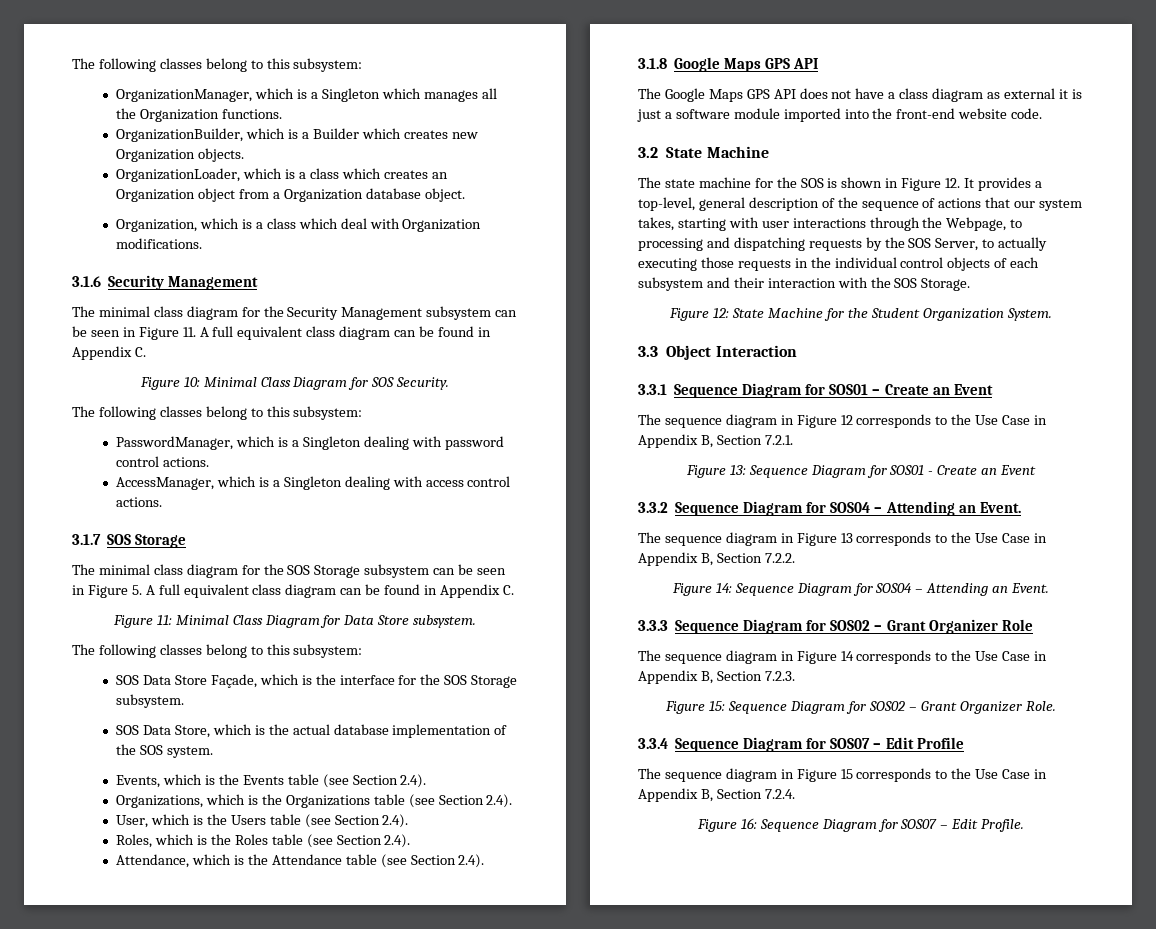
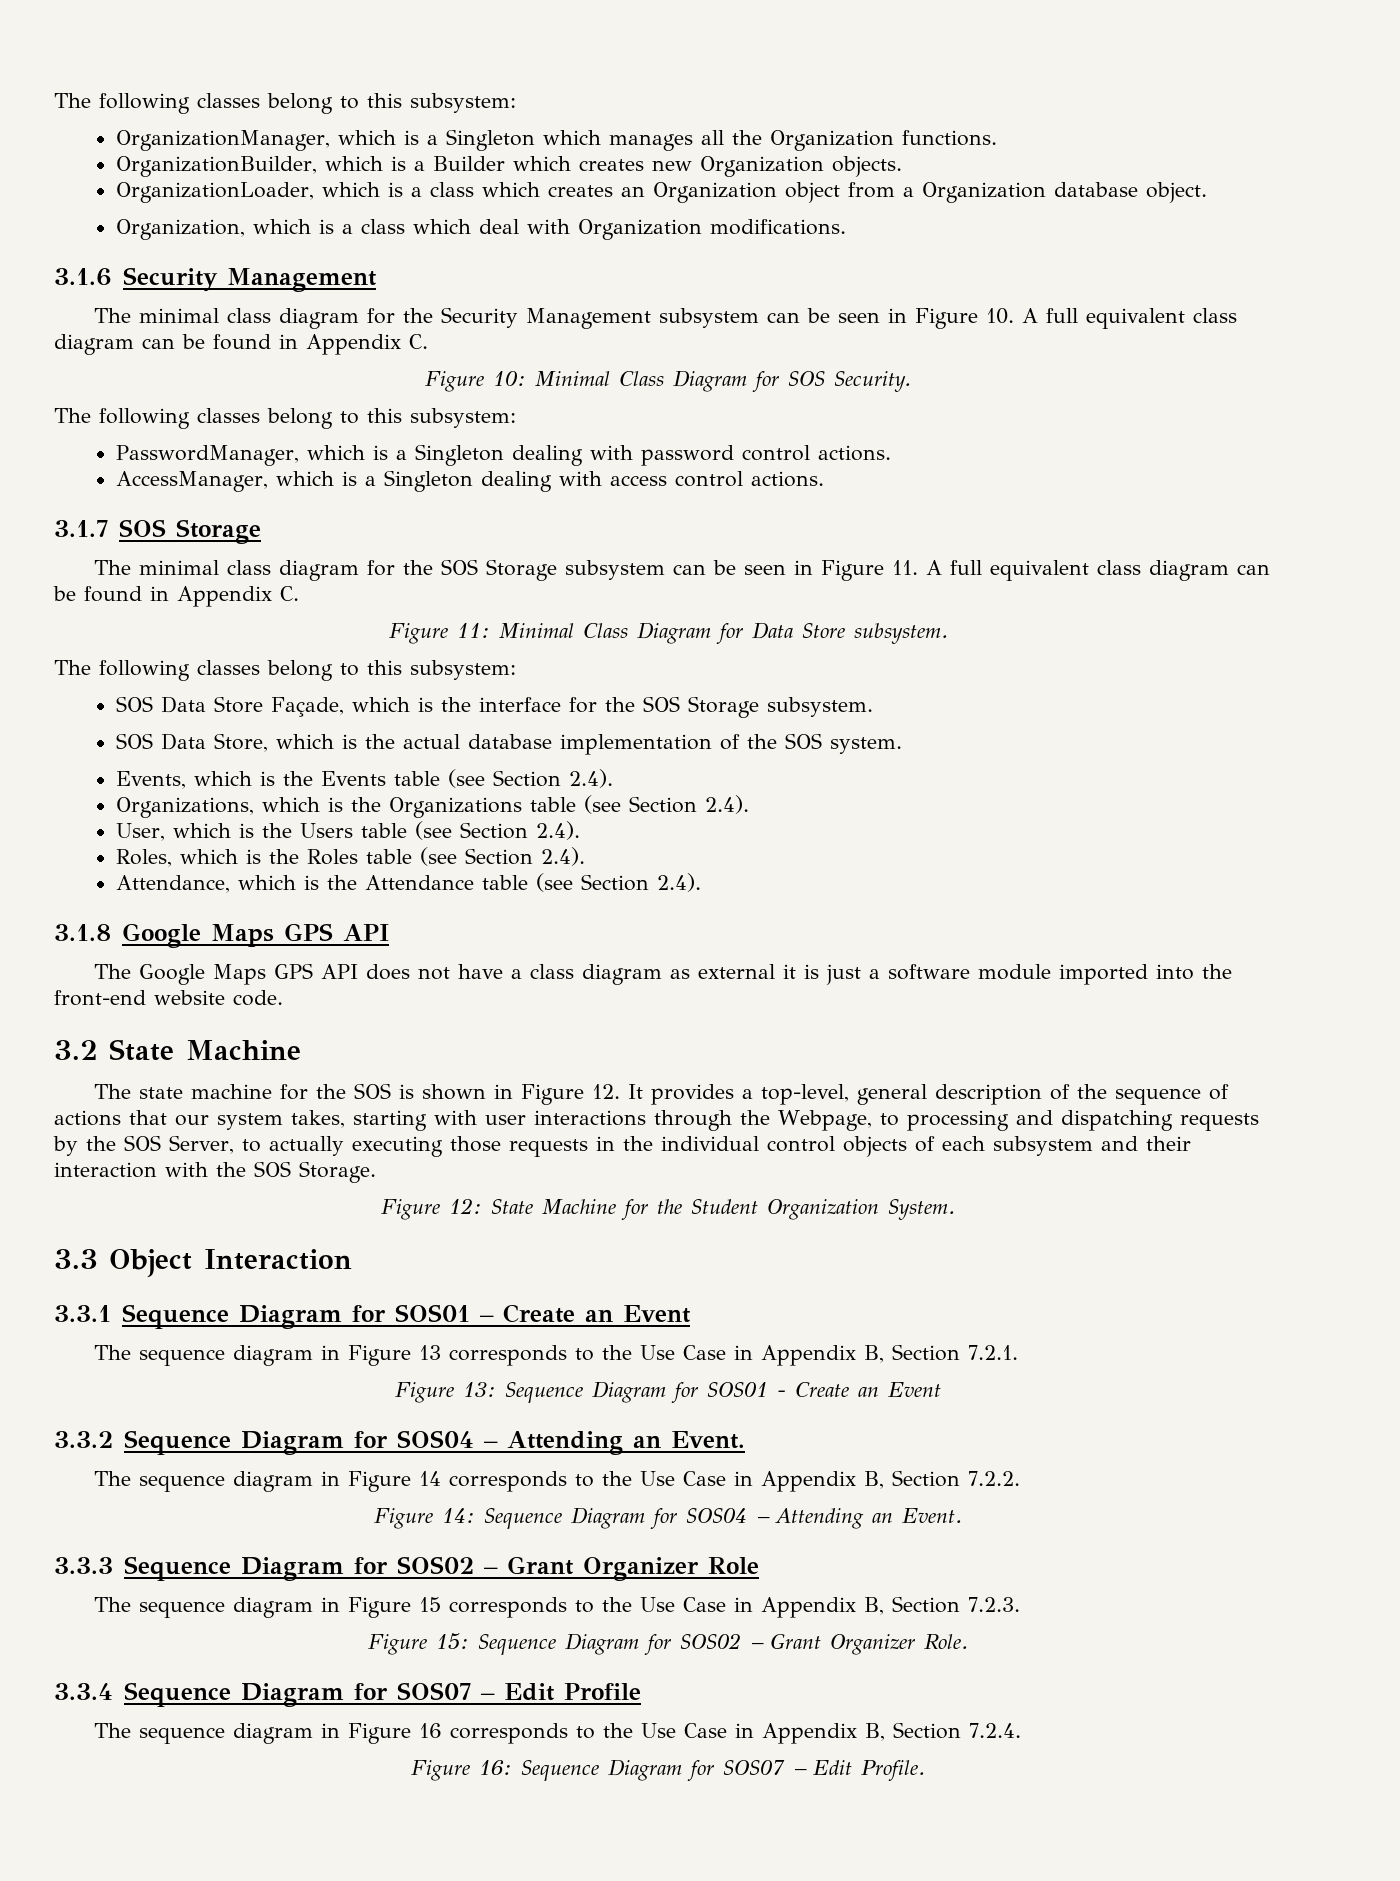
[182,327,196,337] 11. -> [986,308,1015,324] 10.
[131,585,142,595] 5. -> [892,560,919,575] 11.
[840,415,853,425] 12 -> [419,1345,442,1360] 13
[840,533,853,543] 13 -> [419,1471,442,1486] 14
[840,651,854,661] 14 -> [419,1597,442,1612] 15
[840,769,853,779] 15 -> [419,1723,443,1738] 16

